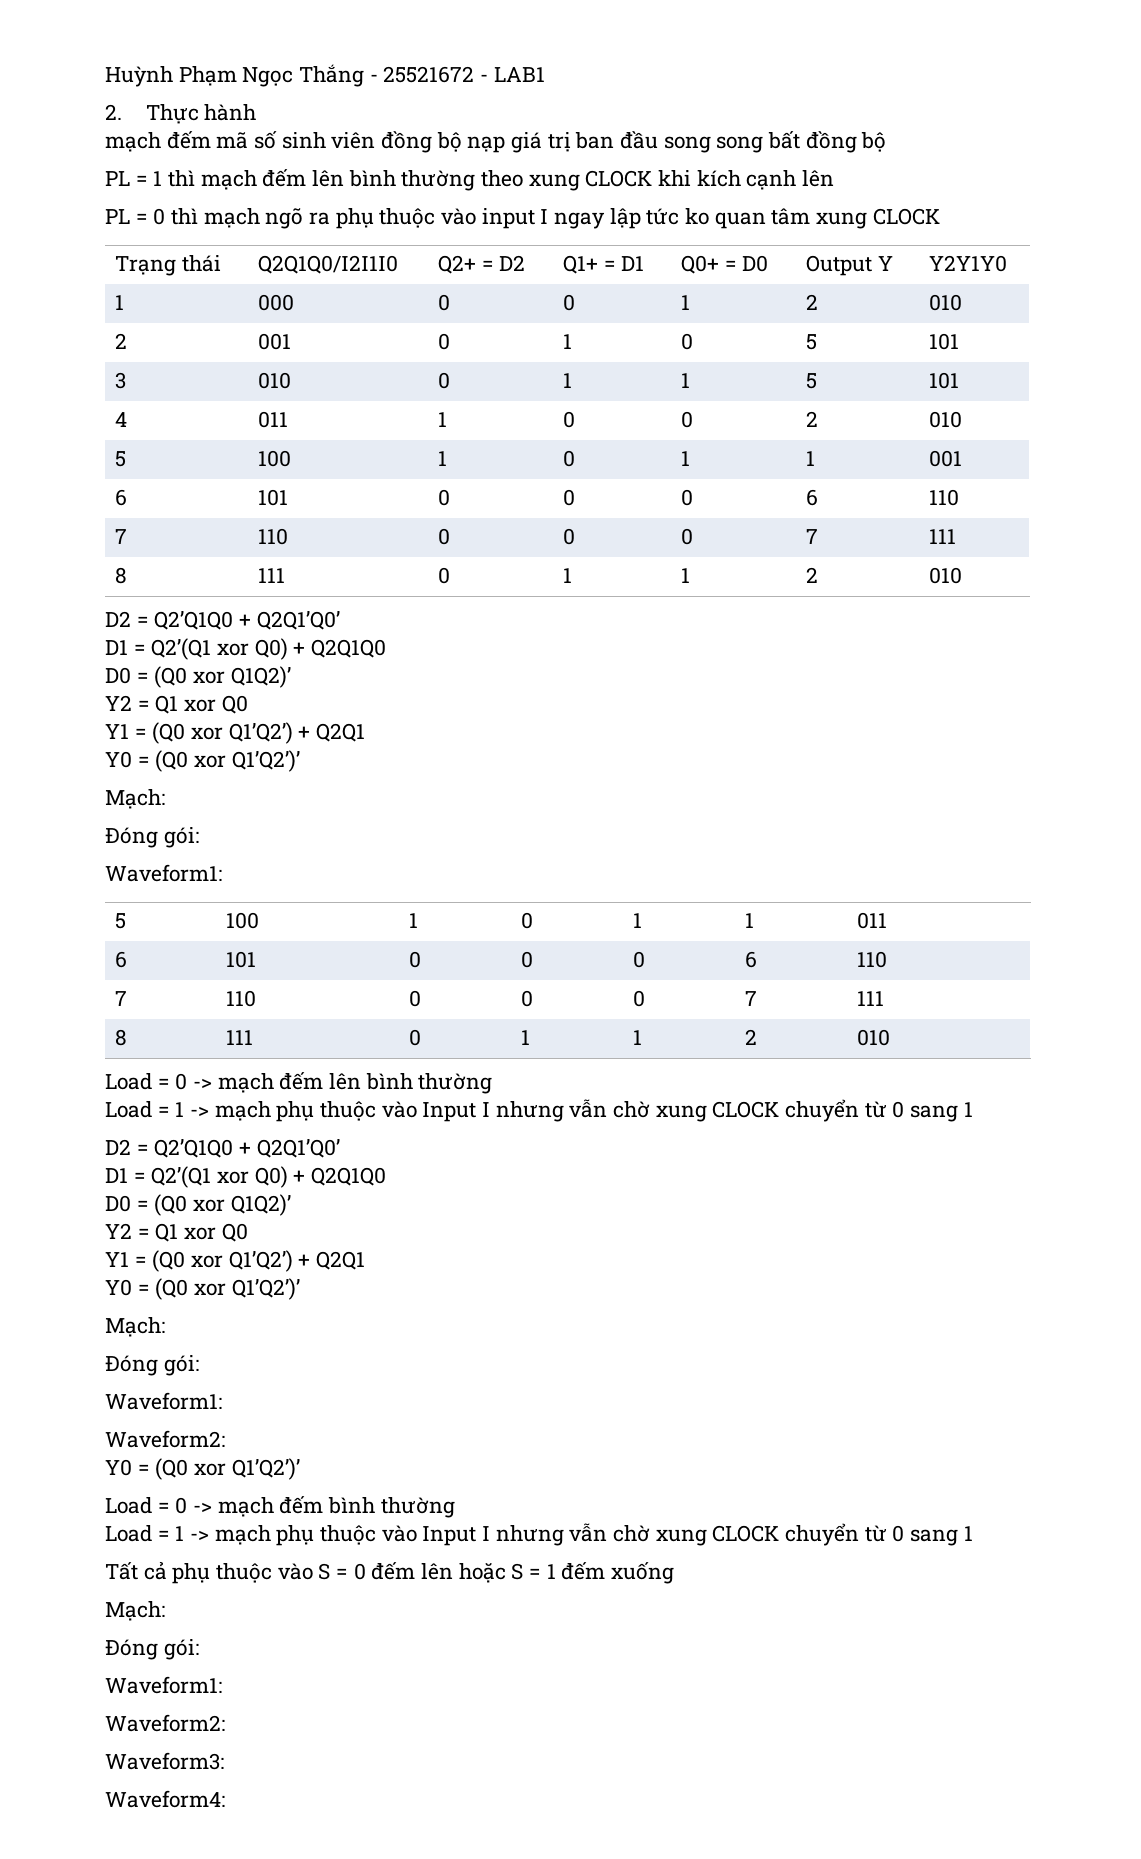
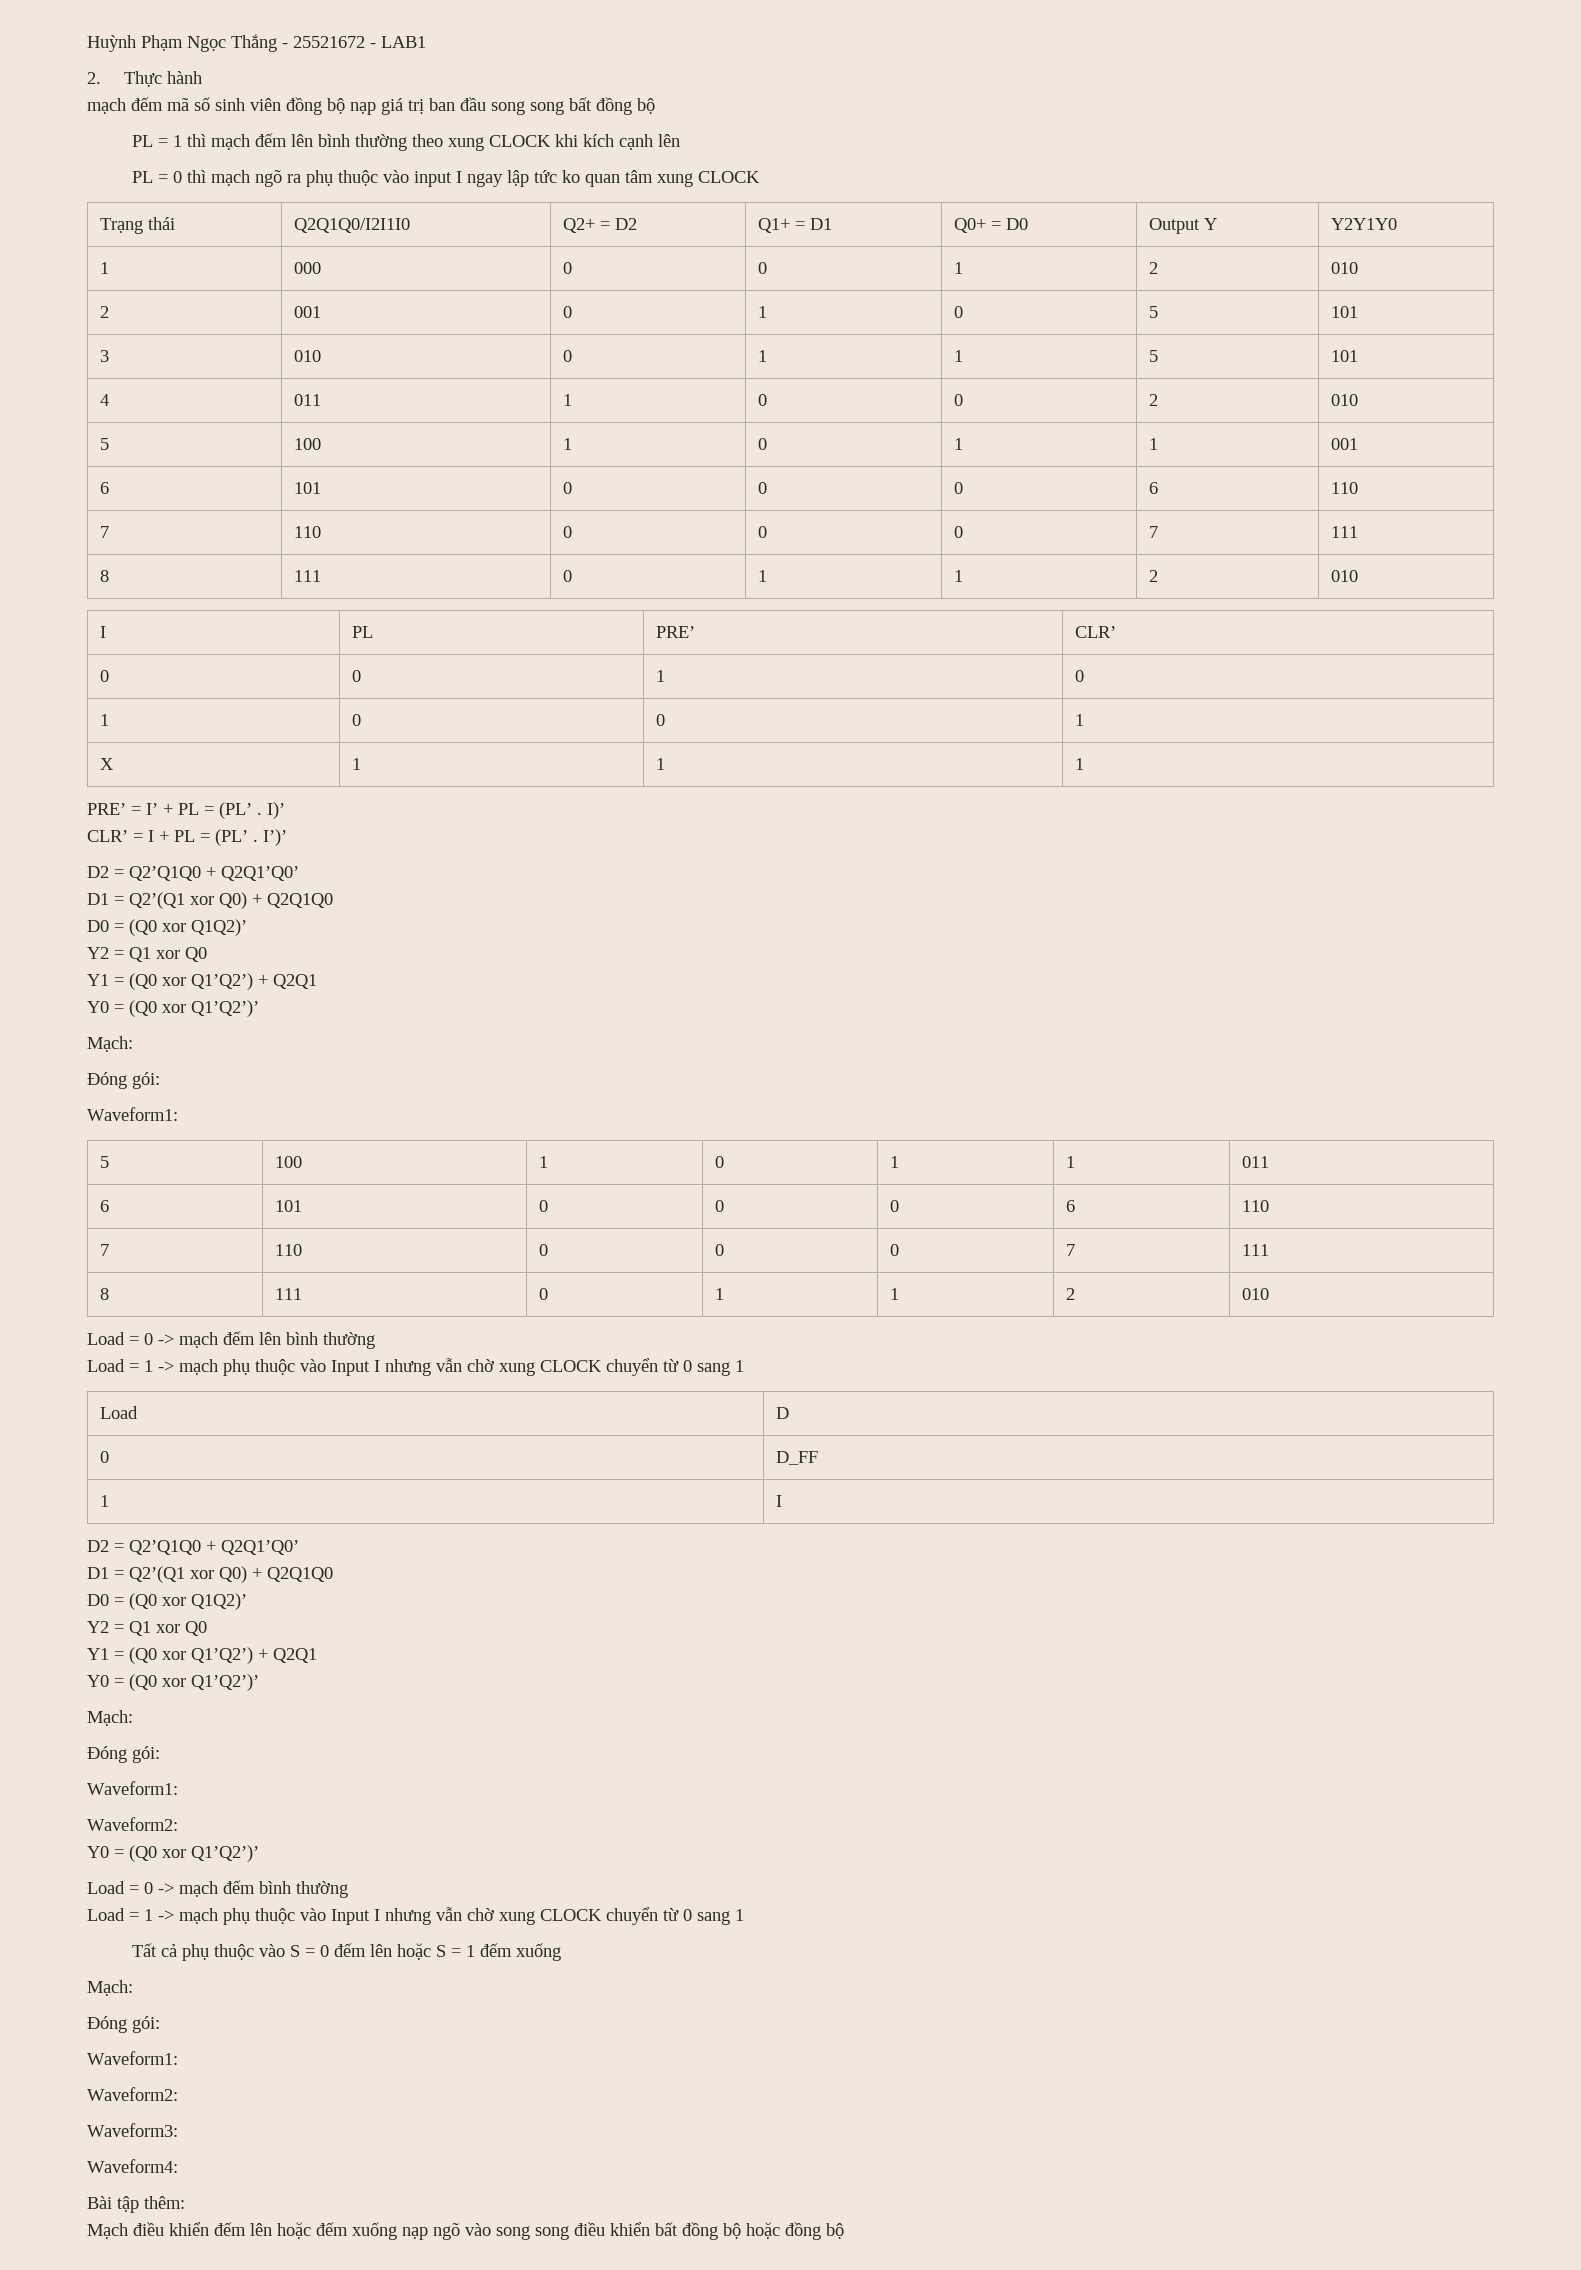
(963, 575) none -> [99,626,106,638] [351,626,373,638] [655,626,695,638] [1074,626,1116,638] [99,670,109,682] [351,670,361,682] [655,670,665,682] [1074,670,1084,682] [99,714,109,726] [351,714,361,726] [655,714,665,726] [1074,714,1084,726] [99,758,114,770] [351,758,361,770] [655,758,665,770] [1074,758,1084,770] [87,802,285,819] [87,829,287,846] // I | PL | PRE’ | CLR’ // 0 | 0 | 1 | 0 // 1 | 0 | 0 | 1 // X | 1 | 1 | 1 // PRE’ = I’ + PL = (PL’ . I)’ // CLR’ = I + PL = (PL’ . I’)’
(973, 1109) none -> [99,1406,138,1419] [775,1407,789,1419] [99,1451,109,1463] [775,1451,818,1465] [99,1495,109,1507] [775,1495,782,1507] // Load | D // 0 | D_FF // 1 | I
(225, 1799) none -> [87,2196,185,2213] [87,2222,844,2240] // Bài tập thêm: // Mạch điều khiển đếm lên hoặc đếm xuống nạp ngõ vào song song điều khiển bất đồng bộ hoặc đồng bộ

